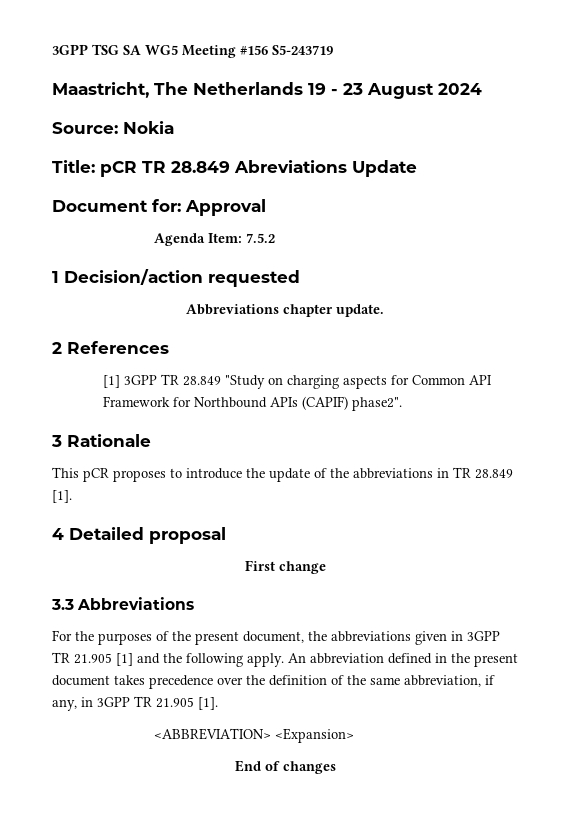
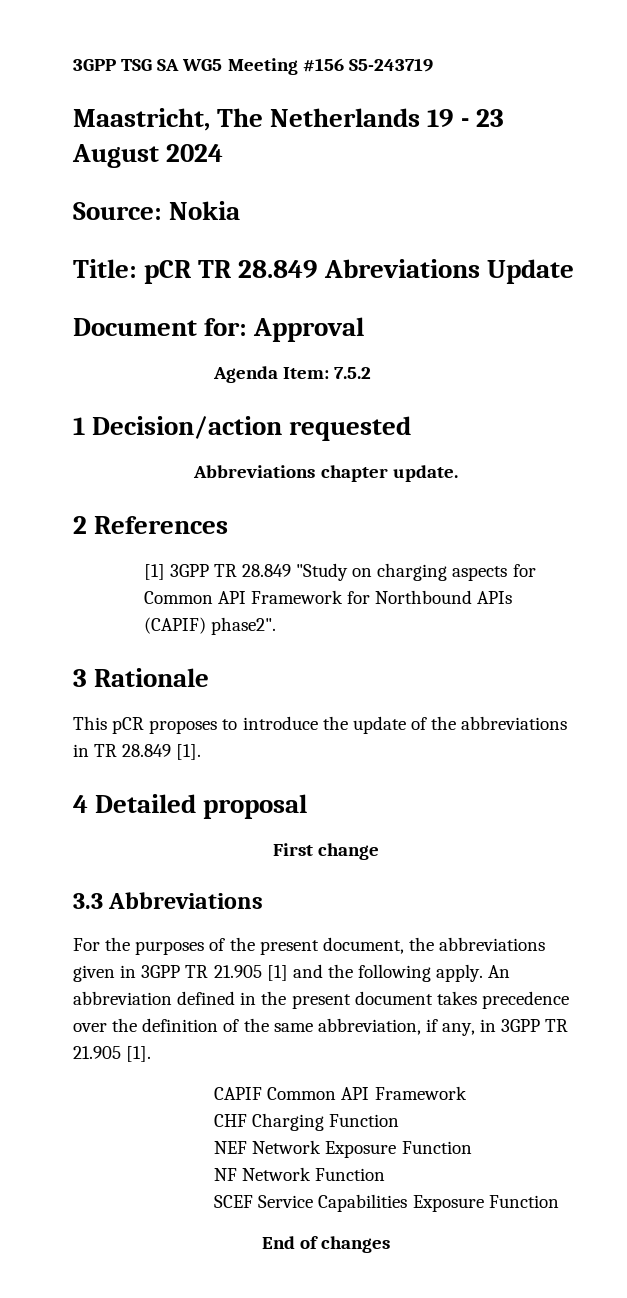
[154,728,355,743] <ABBREVIATION> <Expansion> -> [214,1086,467,1100] [214,1113,400,1131] [214,1140,472,1158] [214,1167,386,1181] [214,1194,559,1212] CAPIF Common API Framework // CHF Charging Function // NEF Network Exposure Function // NF Network Function // SCEF Service Capabilities Exposure Function

